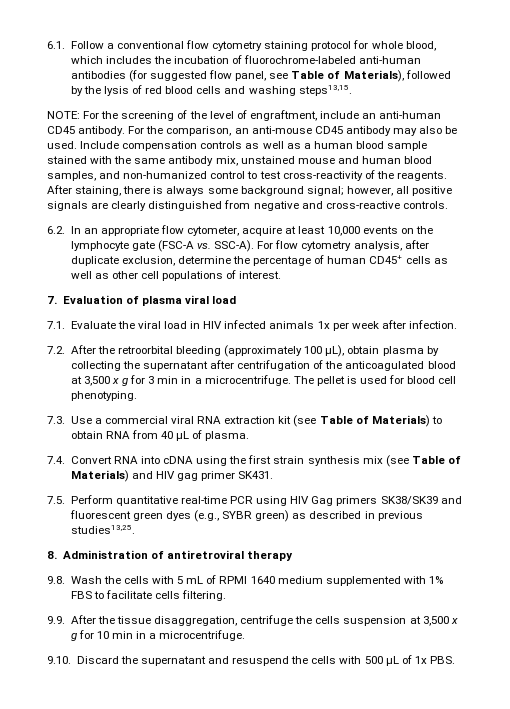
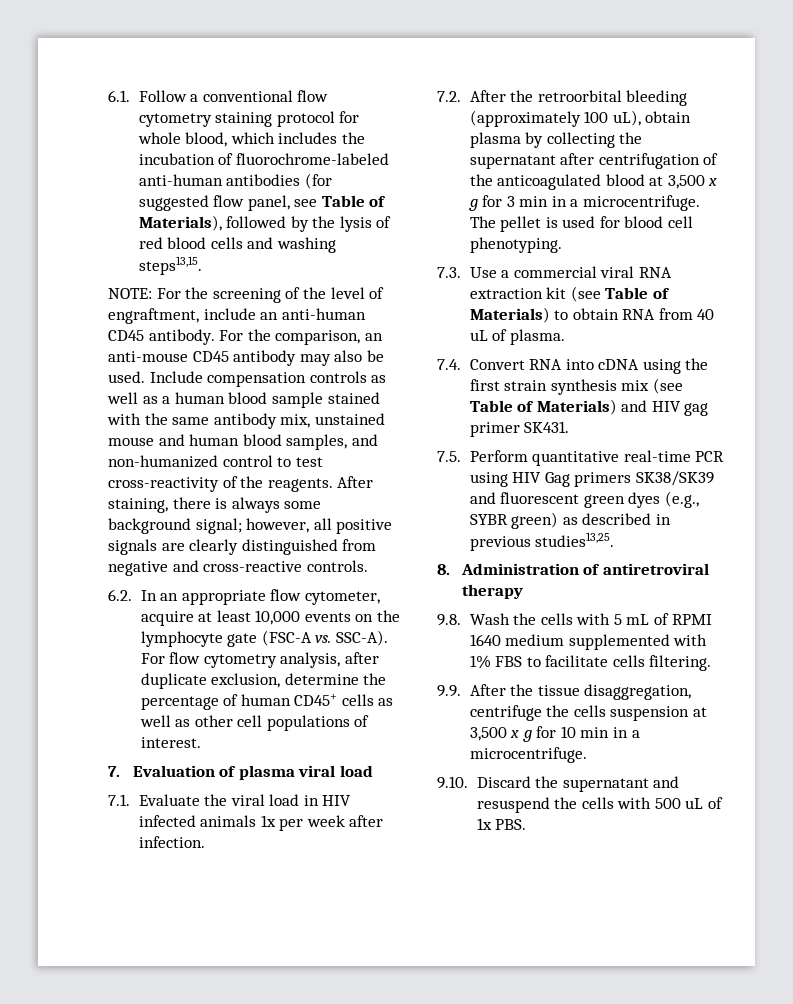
[325,345,345,357] μL), -> [612,110,641,126] uL),
[176,431,190,441] μL -> [469,330,488,341] uL
[385,656,399,666] μL -> [685,798,704,809] uL

